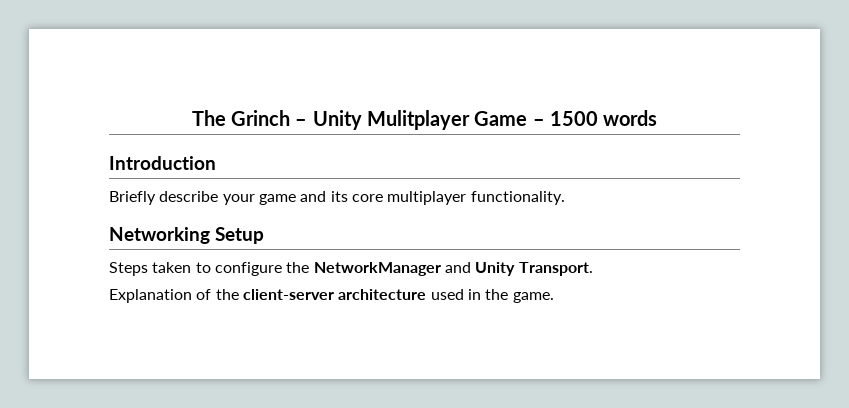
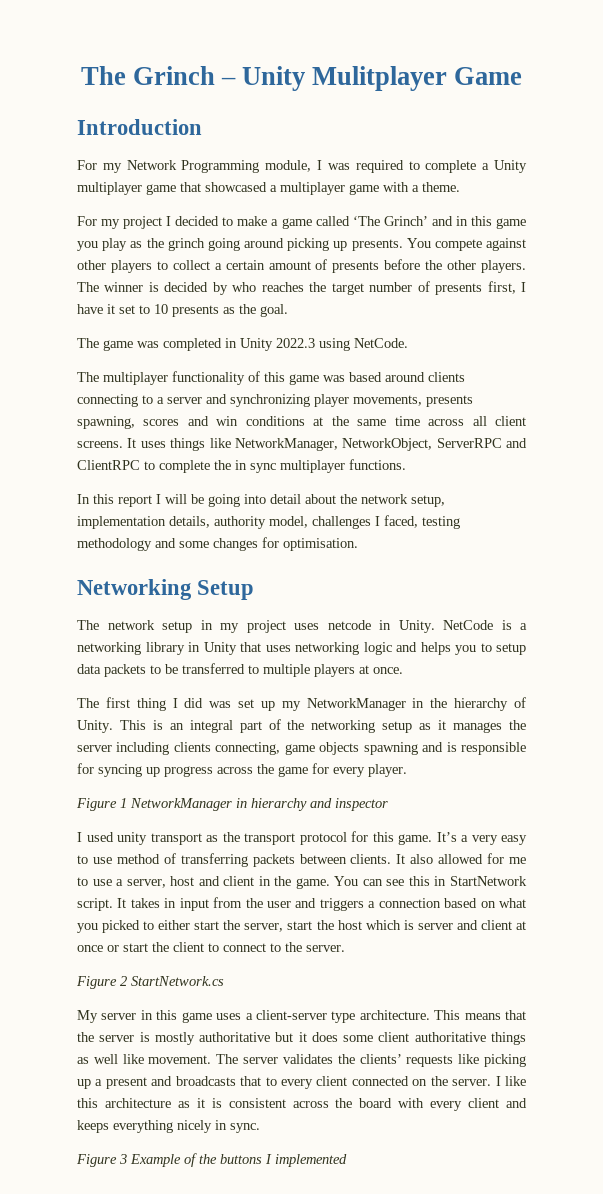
[532,110,658,126] [109,156,216,170] [109,191,565,205] [109,227,264,244] [109,262,593,276] [109,289,554,303] – 1500 words // Introduction // Briefly describe your game and its core multiplayer functionality. // Networking Setup // Steps taken to configure the NetworkManager and Unity Transport. // Explanation of the client-server architecture used in the game. -> [77,119,202,135] [77,160,527,173] [77,182,460,195] [77,216,526,229] [77,238,526,251] [77,259,526,273] [77,281,526,295] [77,304,288,317] [77,338,408,351] [77,371,465,385] [77,394,473,407] [77,416,526,429] [77,438,527,451] [77,459,406,473] [77,494,445,507] [77,515,460,529] [77,537,358,551] [77,579,255,600] [77,620,527,633] [77,642,526,655] [77,663,403,677] [77,697,526,711] [77,719,526,733] [77,742,527,755] [77,763,407,777] [76,798,388,811] [77,831,527,845] [77,853,527,867] [77,876,528,889] [77,897,526,911] [77,920,526,933] [77,942,345,952] [76,976,224,989] [77,1010,526,1023] [77,1032,526,1045] [77,1054,526,1067] [77,1076,526,1089] [77,1098,527,1111] [77,1120,260,1133] [76,1153,347,1167] // Introduction // For my Network Programming module, I was required to complete a Unity multiplayer game that showcased a multiplayer game with a theme. // For my project I decided to make a game called ‘The Grinch’ and in this game you play as the grinch going around picking up presents. You compete against other players to collect a certain amount of presents before the other players. The winner is decided by who reaches the target number of presents first, I have it set to 10 presents as the goal. // The game was completed in Unity 2022.3 using NetCode. // The multiplayer functionality of this game was based around clients connecting to a server and synchronizing player movements, presents spawning, scores and win conditions at the same time across all client screens. It uses things like NetworkManager, NetworkObject, ServerRPC and ClientRPC to complete the in sync multiplayer functions. // In this report I will be going into detail about the network setup, implementation details, authority model, challenges I faced, testing methodology and some changes for optimisation. // Networking Setup // The network setup in my project uses netcode in Unity. NetCode is a networking library in Unity that uses networking logic and helps you to setup data packets to be transferred to multiple players at once. // The first thing I did was set up my NetworkManager in the hierarchy of Unity. This is an integral part of the networking setup as it manages the server including clients connecting, game objects spawning and is responsible for syncing up progress across the game for every player. // Figure 1 NetworkManager in hierarchy and inspector // I used unity transport as the transport protocol for this game. It’s a very easy to use method of transferring packets between clients. It also allowed for me to use a server, host and client in the game. You can see this in StartNetwork script. It takes in input from the user and triggers a connection based on what you picked to either start the server, start the host which is server and client at once or start the client to connect to the server. // Figure 2 StartNetwork.cs // My server in this game uses a client-server type architecture. This means that the server is mostly authoritative but it does some client authoritative things as well like movement. The server validates the clients’ requests like picking up a present and broadcasts that to every client connected on the server. I like this architecture as it is consistent across the board with every client and keeps everything nicely in sync. // Figure 3 Example of the buttons I implemented

